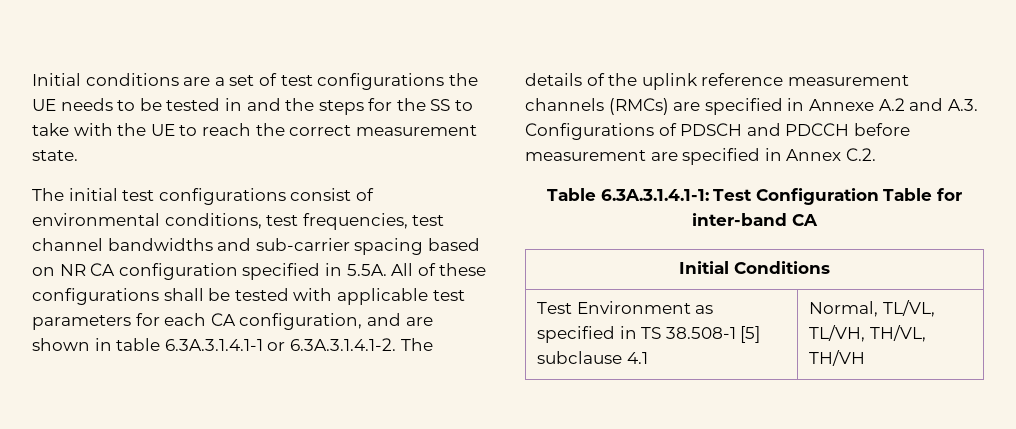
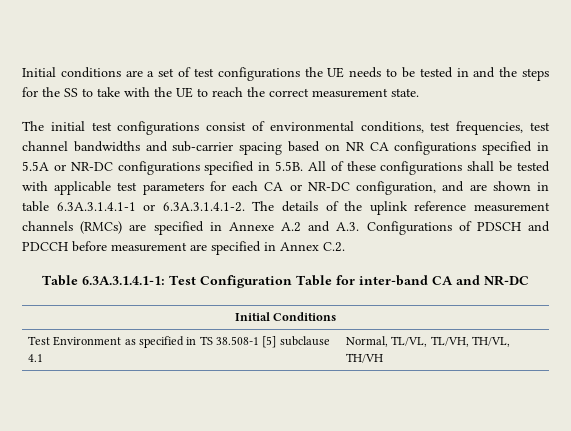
[118,263,387,280] configuration specified in 5.5A. -> [394,141,549,155] [22,161,304,175] configurations specified in 5.5A or NR-DC configurations specified in 5.5B.
(236, 319) none -> [289,182,350,191] or NR-DC
(818, 220) none -> [456,275,529,286] and NR-DC

